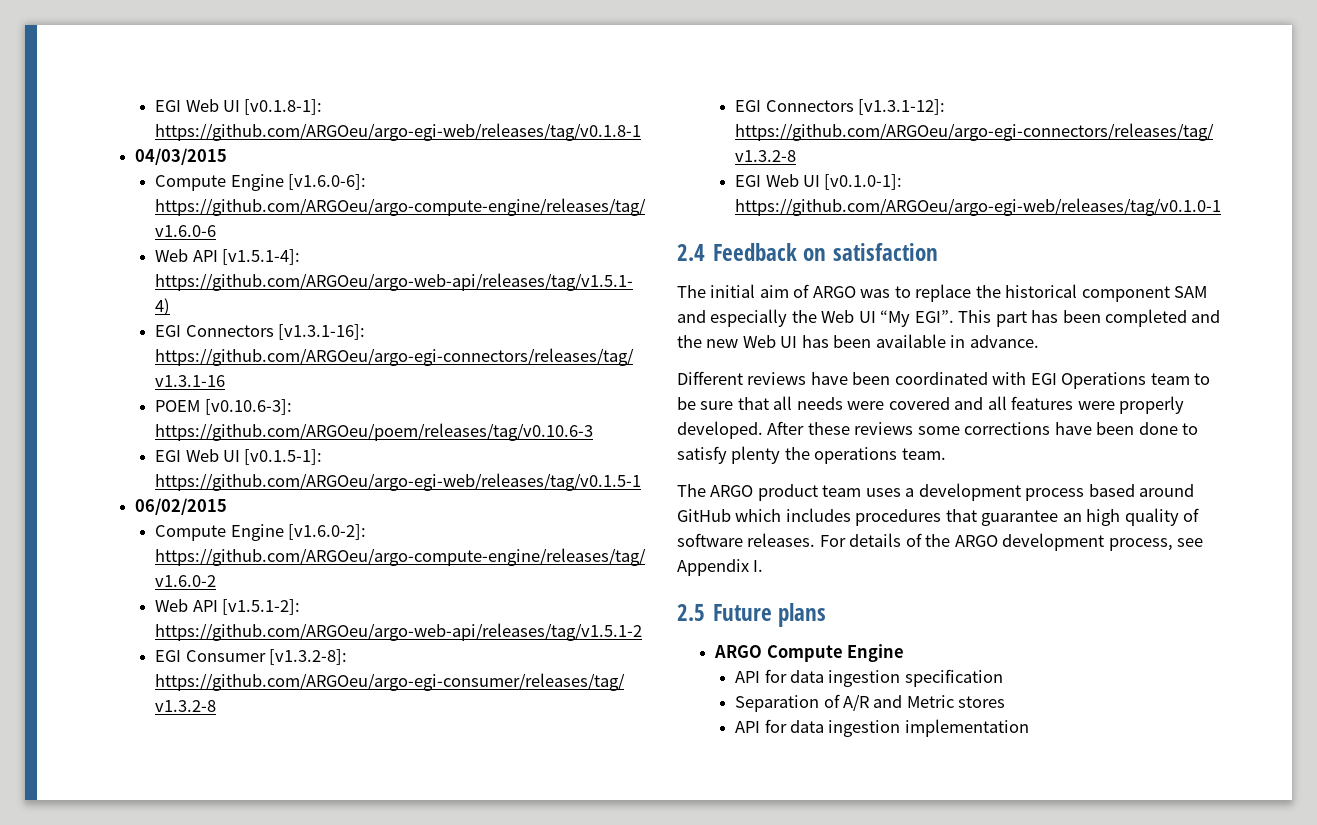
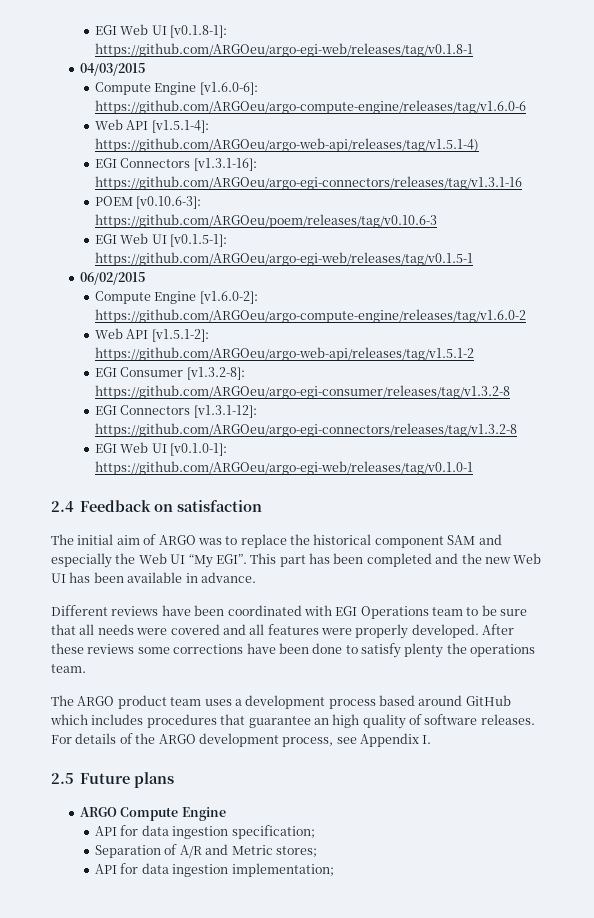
[904,669,1003,687] specification -> [231,825,315,839] specification;
[958,696,1006,708] [735,719,1029,737] stores // API for data ingestion implementation -> [275,846,317,857] [95,863,334,877] stores; // API for data ingestion implementation;

